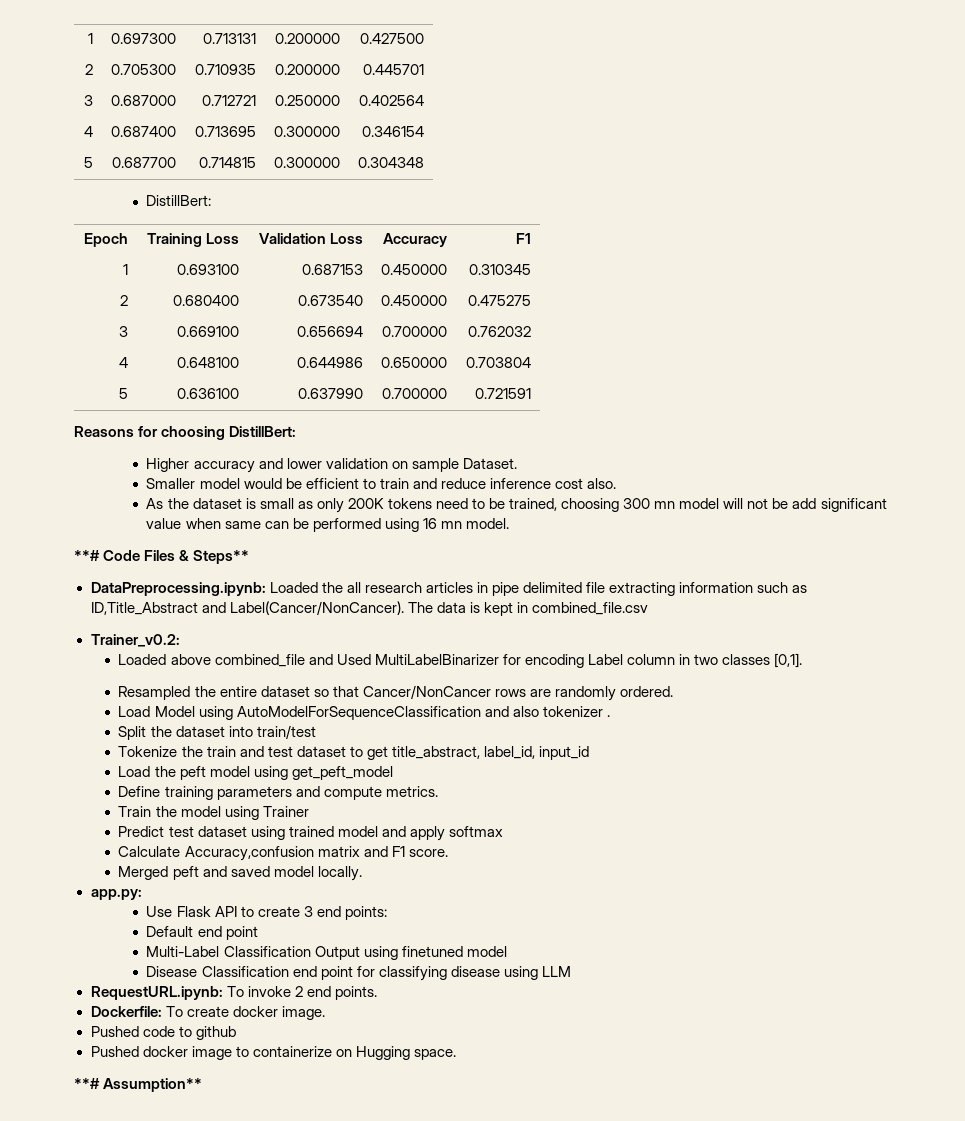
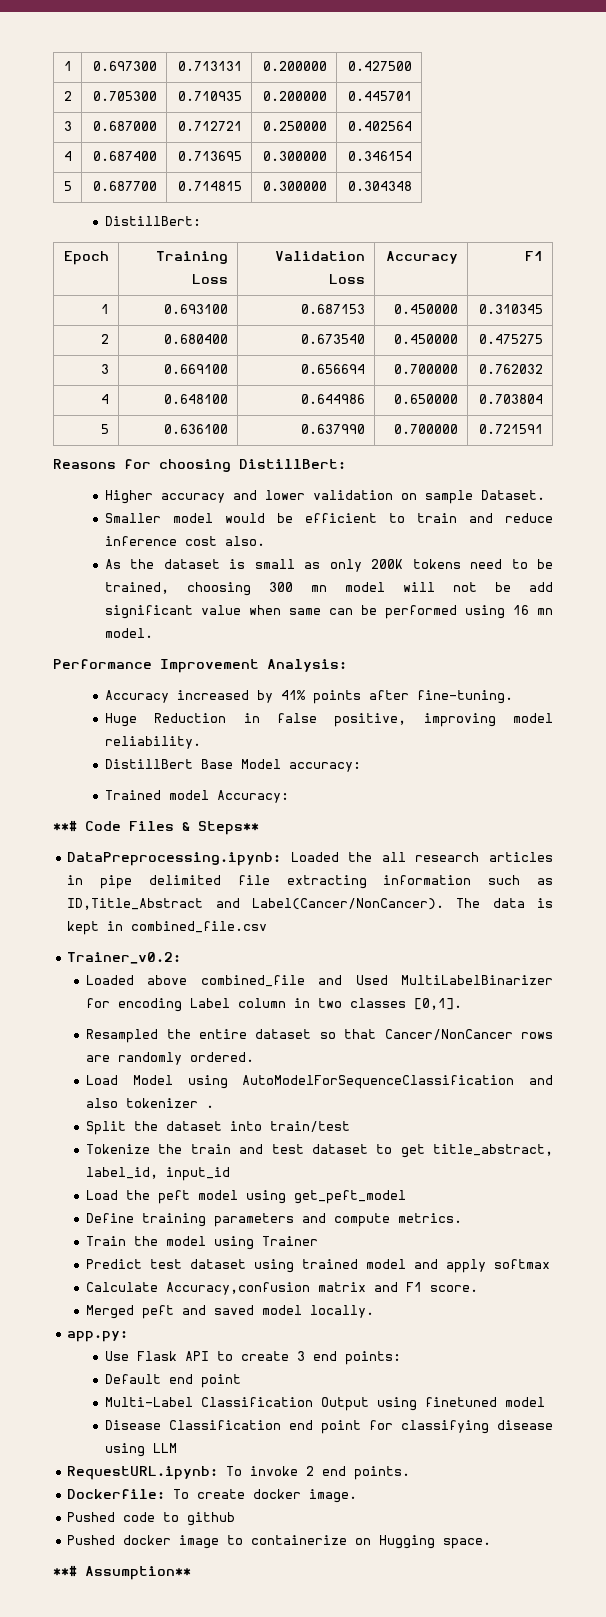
(509, 523) none -> [53,659,347,673] [104,690,513,704] [104,713,553,727] [104,736,201,749] [104,759,361,772] [104,790,289,803] // Performance Improvement Analysis: // Accuracy increased by 41% points after fine-tuning. // Huge Reduction in false positive, improving model reliability. // DistillBert Base Model accuracy: // Trained model Accuracy:

